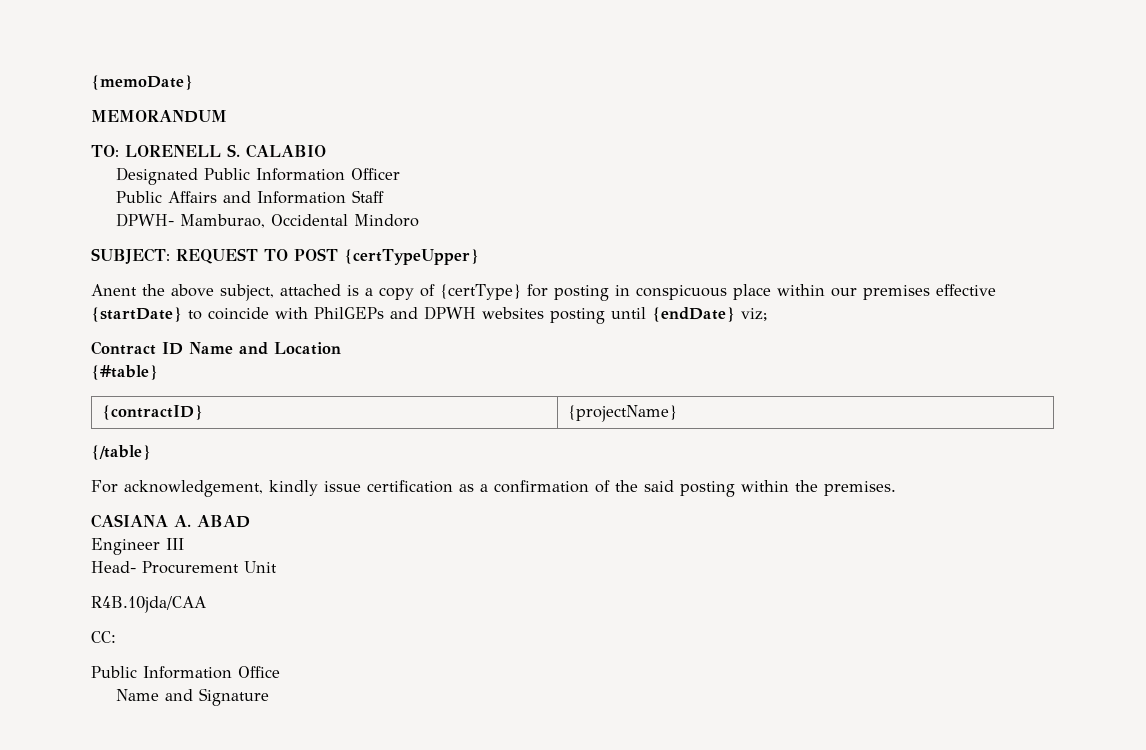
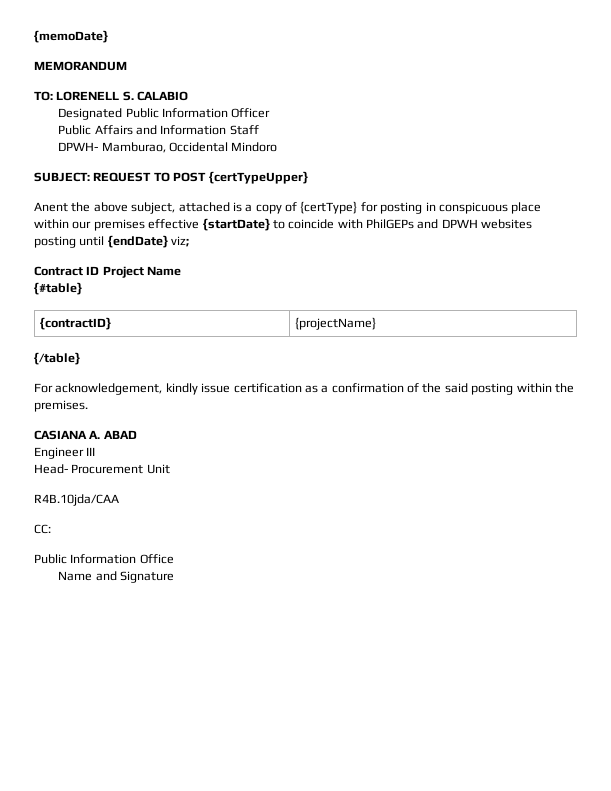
[189,342,341,355] Name and Location -> [102,266,182,278] Project Name

